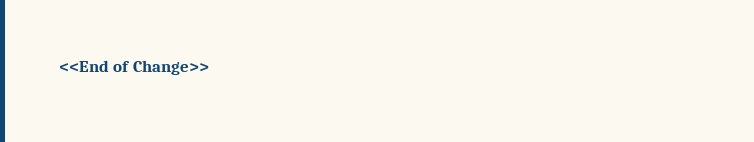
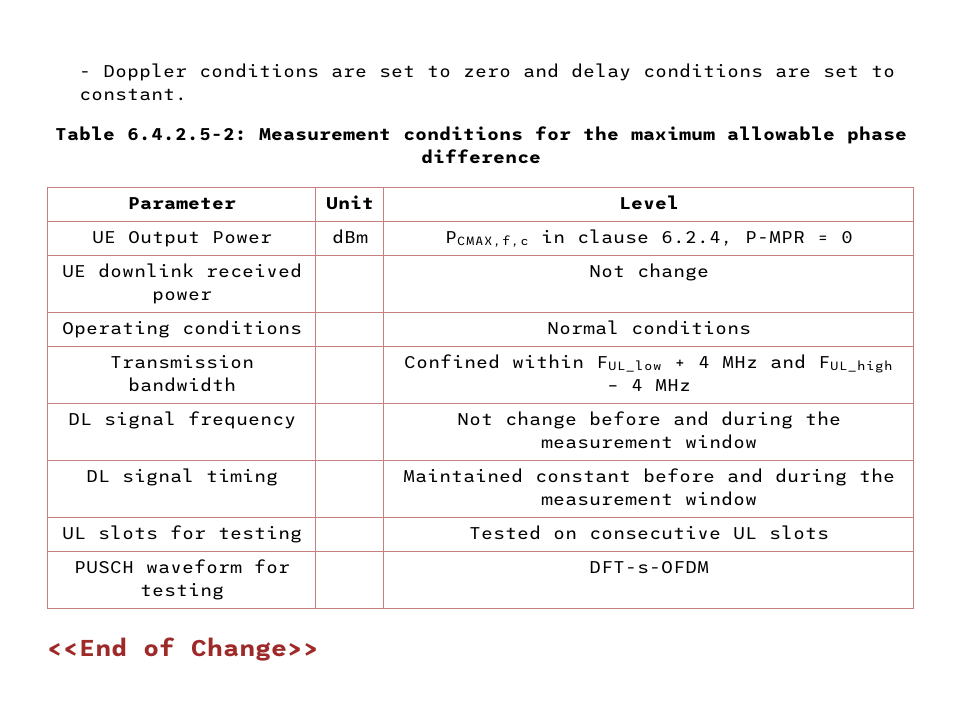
(59, 66) none -> [78,63,895,81] [78,88,187,101] [54,126,907,144] [420,149,541,164] [127,197,236,210] [325,195,374,210] [618,195,679,210] [91,231,272,247] [331,229,368,244] [444,229,853,247] [61,263,302,278] [151,291,212,304] [588,263,709,281] [61,320,302,338] [546,320,751,335] [109,354,254,369] [127,377,236,392] [404,354,893,373] [606,379,691,391] [67,411,296,429] [456,411,841,429] [540,434,757,449] [85,468,278,486] [402,468,895,486] [540,491,757,506] [61,525,302,543] [468,525,829,540] [73,559,290,574] [139,582,224,600] [588,561,709,574] - Doppler conditions are set to zero and delay conditions are set to constant. // Table 6.4.2.5-2: Measurement conditions for the maximum allowable phase difference // Parameter | Unit | Level // UE Output Power | dBm | PCMAX,f,c in clause 6.2.4, P-MPR = 0 // UE downlink received power | | Not change // Operating conditions | | Normal conditions // Transmission bandwidth | | Confined within FUL_low + 4 MHz and FUL_high – 4 MHz // DL signal frequency | | Not change before and during the measurement window // DL signal timing | | Maintained constant before and during the measurement window // UL slots for testing | | Tested on consecutive UL slots // PUSCH waveform for testing | | DFT-s-OFDM //

